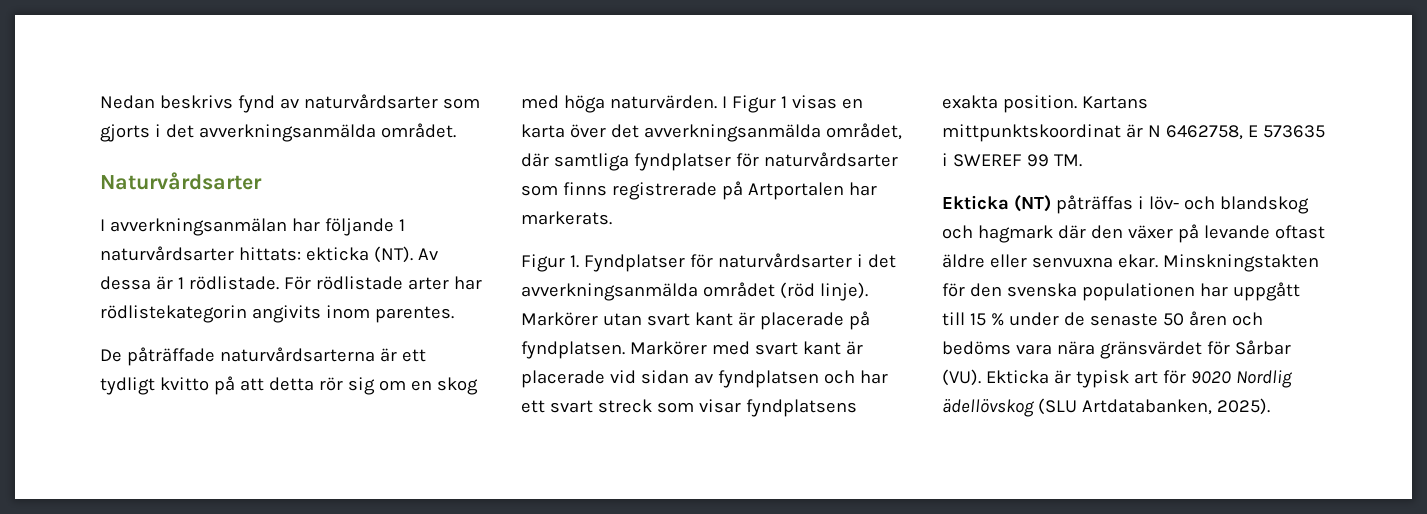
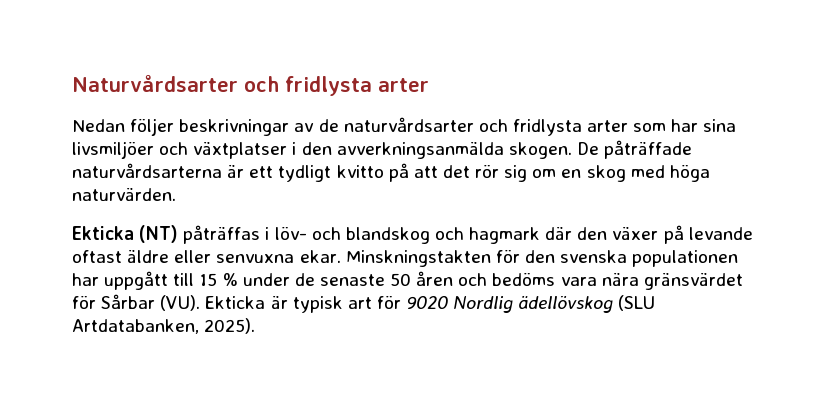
[100,94,480,113] [100,123,456,142] [100,172,262,190] [100,218,405,236] [100,246,438,263] [100,276,482,290] [100,305,454,323] Nedan beskrivs fynd av naturvårdsarter som gjorts i det avverkningsanmälda området. // Naturvårdsarter // I avverkningsanmälan har följande 1 naturvårdsarter hittats: ekticka (NT). Av dessa är 1 rödlistade. För rödlistade arter har rödlistekategorin angivits inom parentes. // -> [72,74,429,96] [72,117,737,136] [72,141,572,159] Naturvårdsarter och fridlysta arter // Nedan följer beskrivningar av de naturvårdsarter och fridlysta arter som har sina livsmiljöer och växtplatser i den avverkningsanmälda skogen.
[268,377,314,391] detta -> [442,165,470,178] det
[721,95,863,113] [521,123,902,142] [521,152,898,171] [521,181,877,200] [521,211,612,225] [521,253,896,272] [521,282,868,301] [521,311,870,330] [521,341,863,359] [521,370,888,388] [521,399,857,417] [942,95,1148,113] [942,124,1325,142] [942,153,1082,167] I Figur 1 visas en karta över det avverkningsanmälda området, där samtliga fyndplatser för naturvårdsarter som finns registrerade på Artportalen har markerats. // Figur 1. Fyndplatser för naturvårdsarter i det avverkningsanmälda området (röd linje). Markörer utan svart kant är placerade på fyndplatsen. Markörer med svart kant är placerade vid sidan av fyndplatsen och har ett svart streck som visar fyndplatsens exakta position. Kartans mittpunktskoordinat är N 6462758, E 573635 i SWEREF 99 TM. -> (176, 194) none

